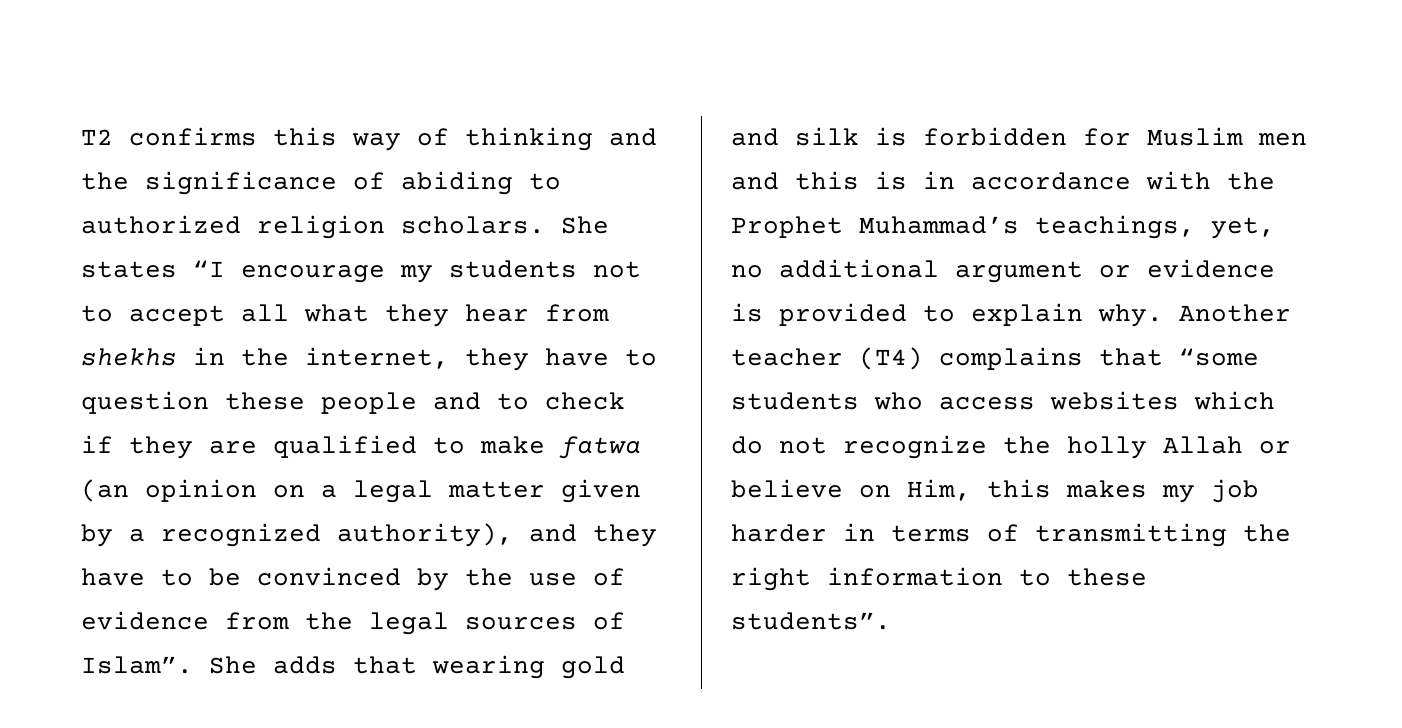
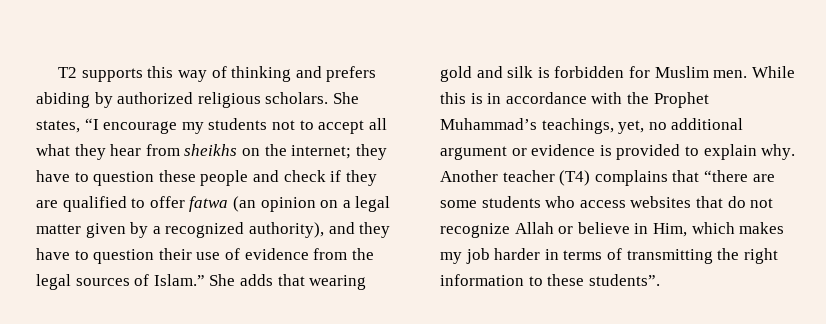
[129,127,257,146] confirms -> [81,68,143,82] supports
[81,171,561,195] [81,215,385,239] the significance of abiding to authorized religion -> [326,66,377,82] [36,92,261,108] prefers abiding by authorized religious
[81,261,177,278] states -> [36,120,80,133] states,
[81,347,449,369] shekhs in the internet, -> [184,144,352,159] sheikhs on the internet;
[497,393,529,410] to -> (279, 176) none
[480,436,545,454] make -> [149,196,185,208] offer
[209,567,513,591] be convinced by the -> [93,248,192,264] question their
[81,656,193,674] Islam”. -> [153,274,205,286] Islam.”
[1258,133,1307,146] [731,172,779,190] men and -> [713,66,795,78] men. While
[1179,348,1259,366] “some -> [703,170,775,182] [440,200,477,208] “there are some
[1194,391,1275,410] which -> [695,196,723,208] that
[1003,436,1147,459] the holly -> (510, 230) none
[859,479,1051,501] on Him, this -> [634,222,735,237] in Him, which

